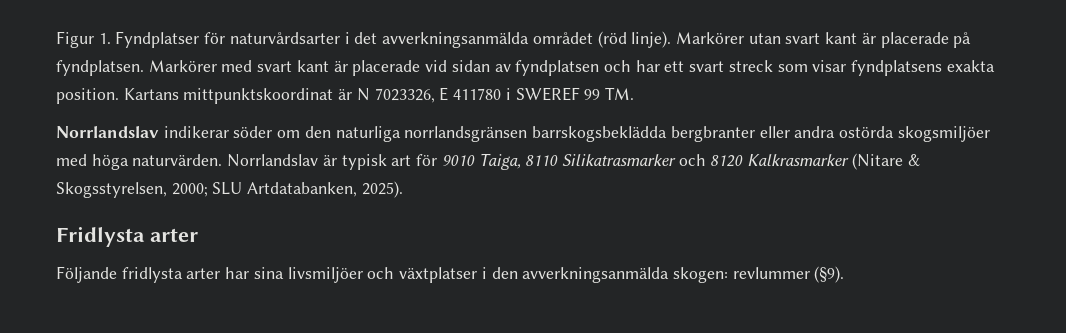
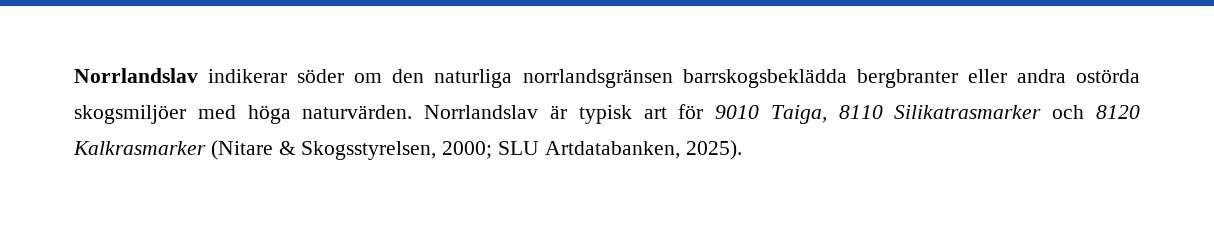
[56,31,972,48] [56,60,995,76] [56,87,634,104] Figur 1. Fyndplatser för naturvårdsarter i det avverkningsanmälda området (röd linje). Markörer utan svart kant är placerade på fyndplatsen. Markörer med svart kant är placerade vid sidan av fyndplatsen och har ett svart streck som visar fyndplatsens exakta position. Kartans mittpunktskoordinat är N 7023326, E 411780 i SWEREF 99 TM. // -> (74, 75) none
[56,226,198,247] [56,266,845,283] // Fridlysta arter // Följande fridlysta arter har sina livsmiljöer och växtplatser i den avverkningsanmälda skogen: revlummer (§9). -> (742, 150) none

